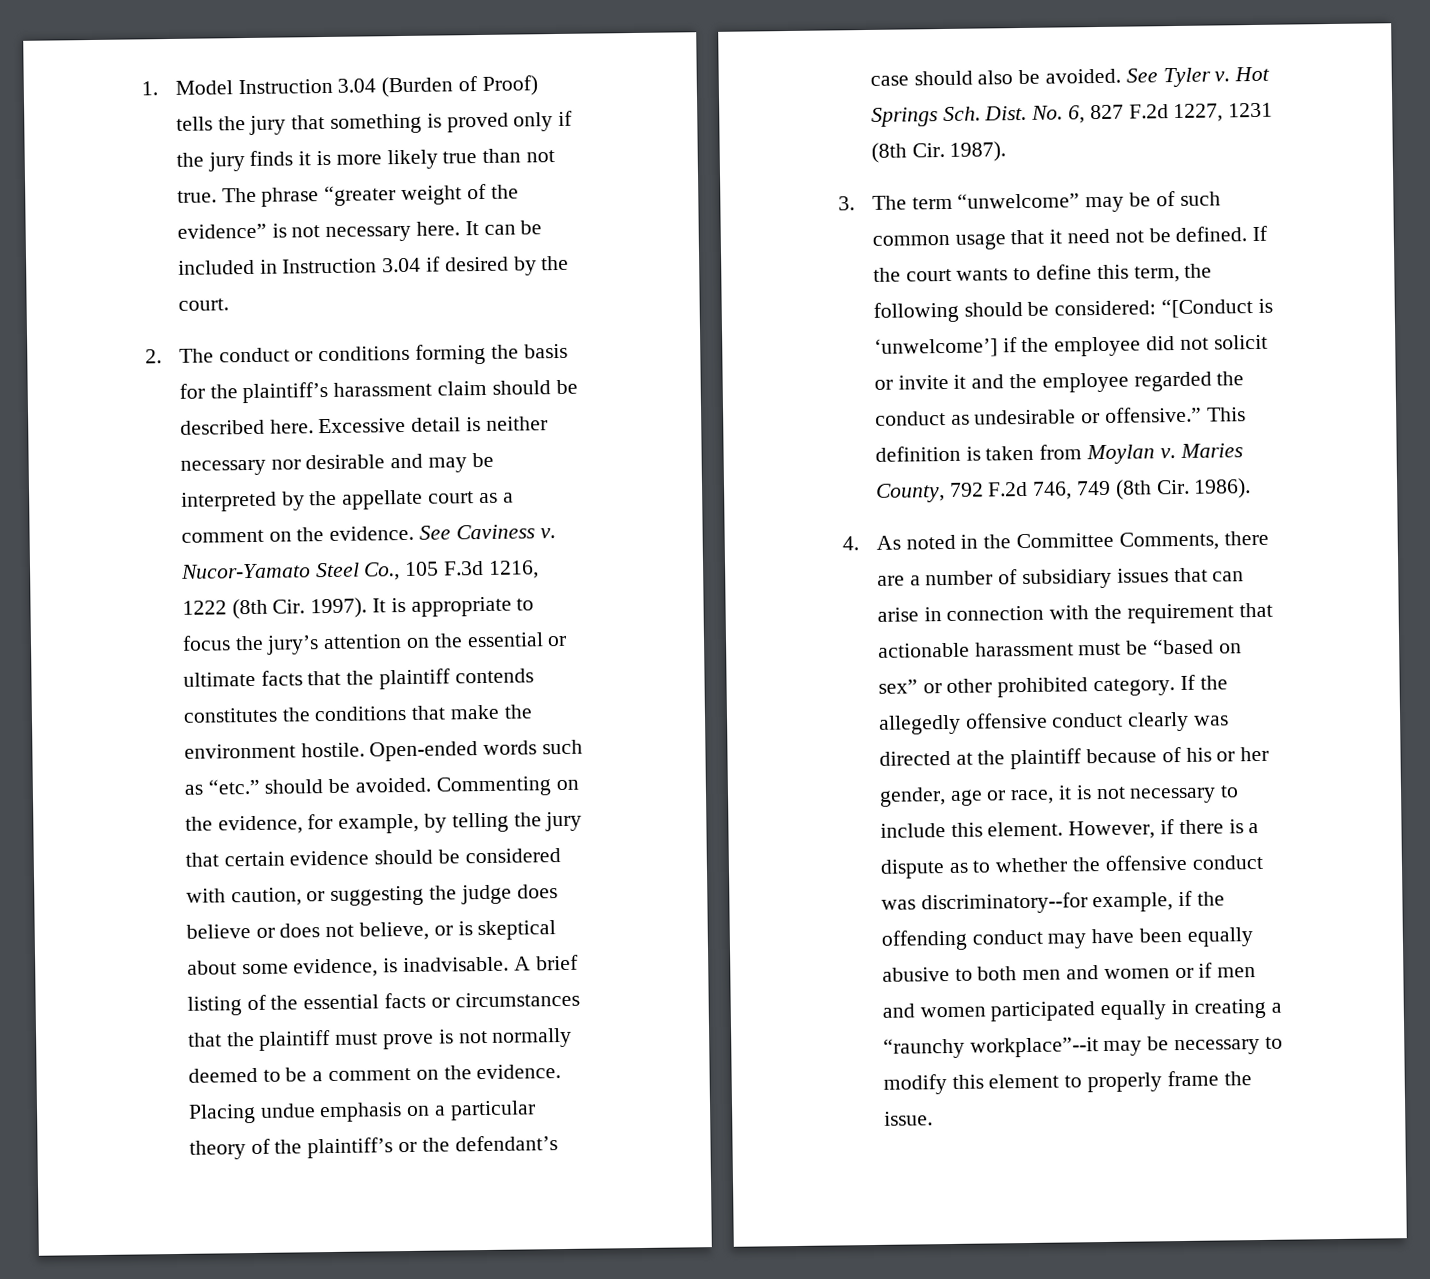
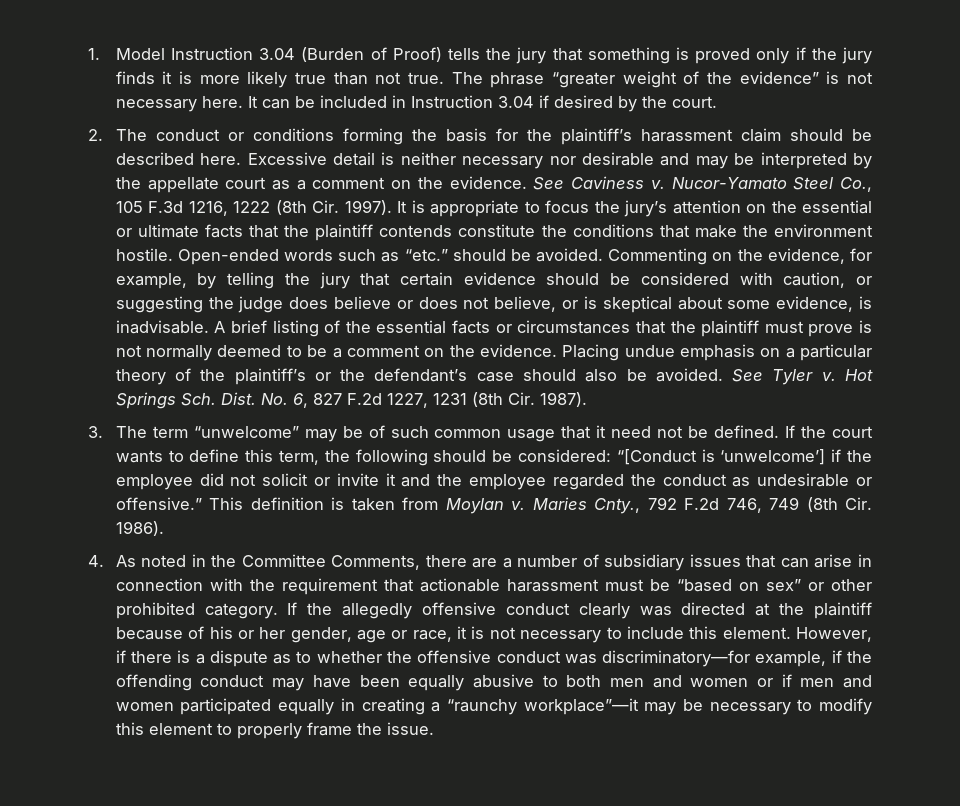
[182,707,278,723] constitutes -> [458,224,536,237] constitute
[875,483,945,503] County, -> [594,498,641,514] Cnty.,
[920,892,1088,915] discriminatory--for -> [602,650,751,667] discriminatory—for
[969,1037,1099,1058] workplace”--it -> [523,698,639,715] workplace”—it

